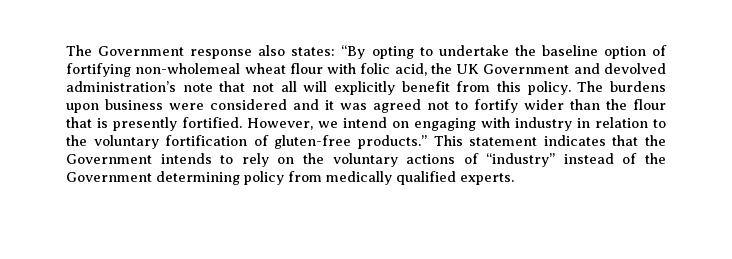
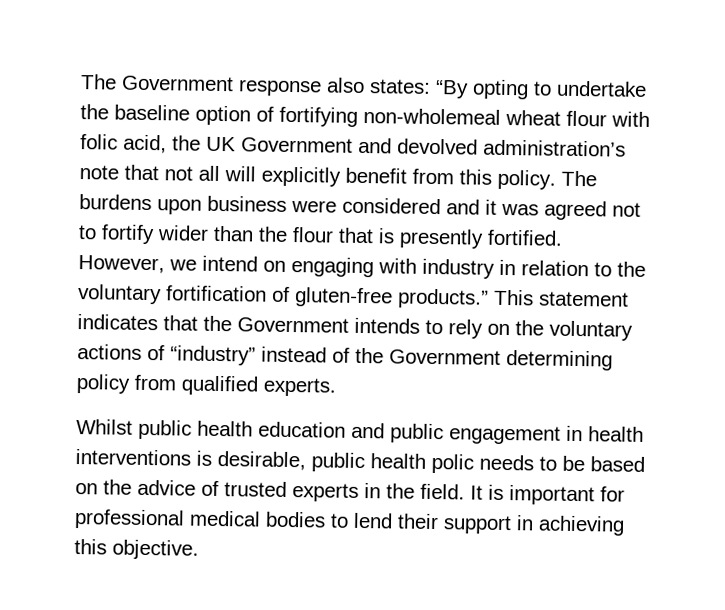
[326,171,392,185] medically -> (176, 382) none
(514, 179) none -> [76,419,644,445] [75,449,645,474] [75,479,625,506] [74,509,625,536] [74,539,199,560] // Whilst public health education and public engagement in health interventions is desirable, public health polic needs to be based on the advice of trusted experts in the field. It is important for professional medical bodies to lend their support in achieving this objective.

